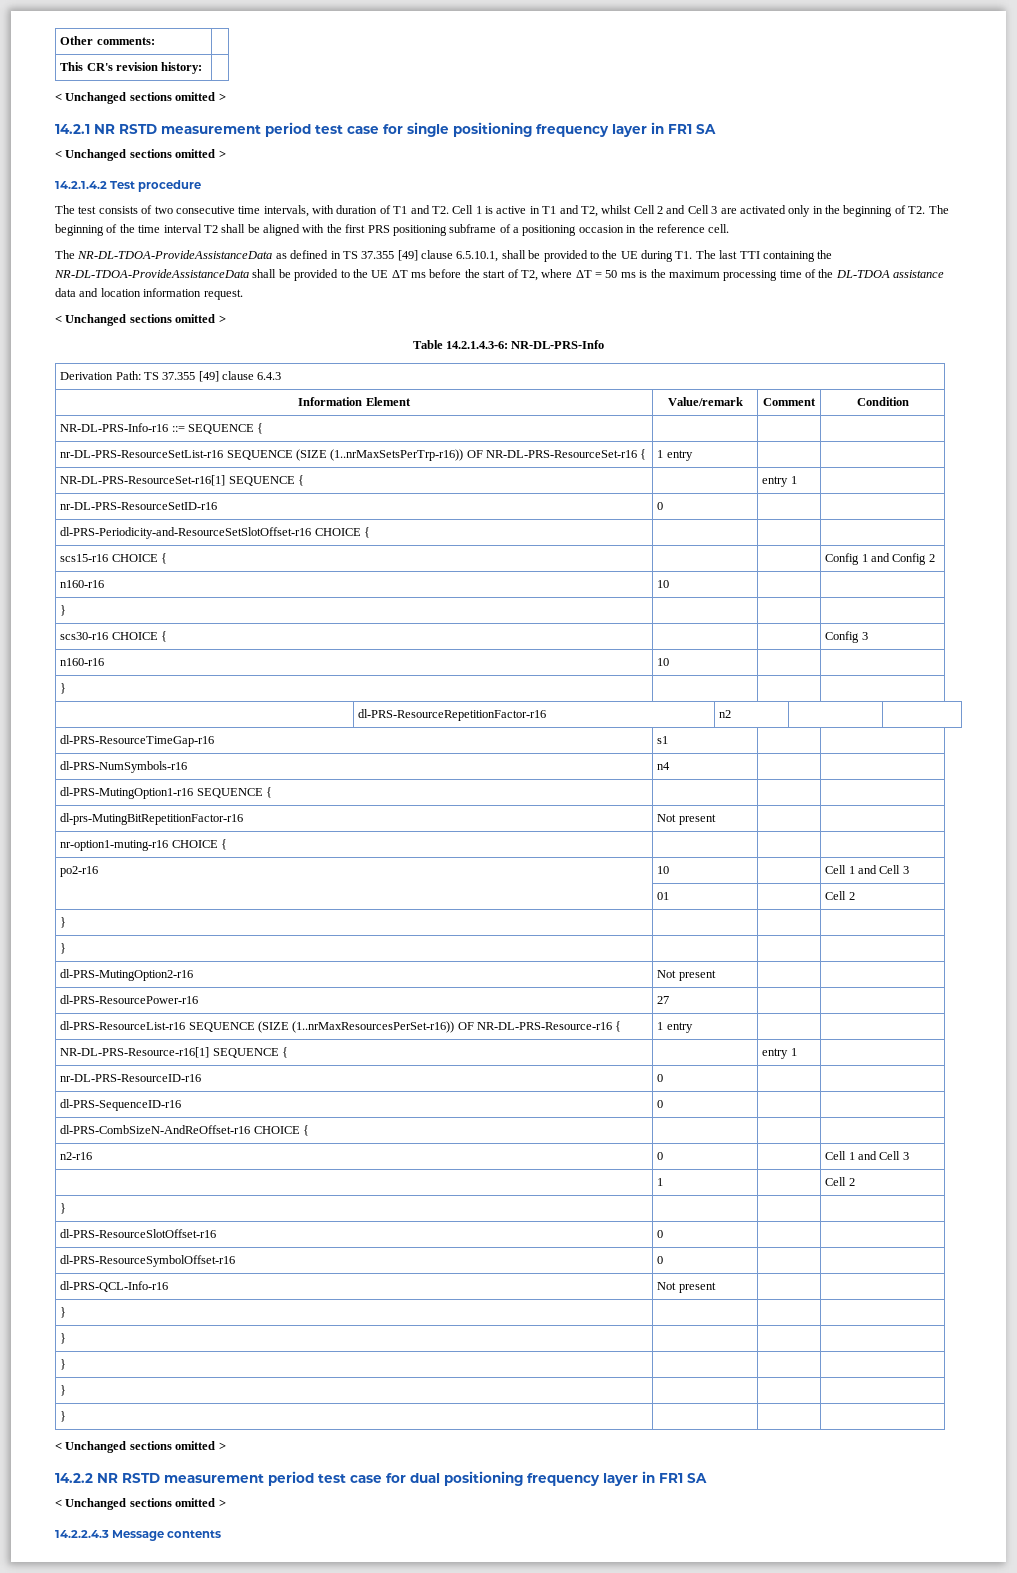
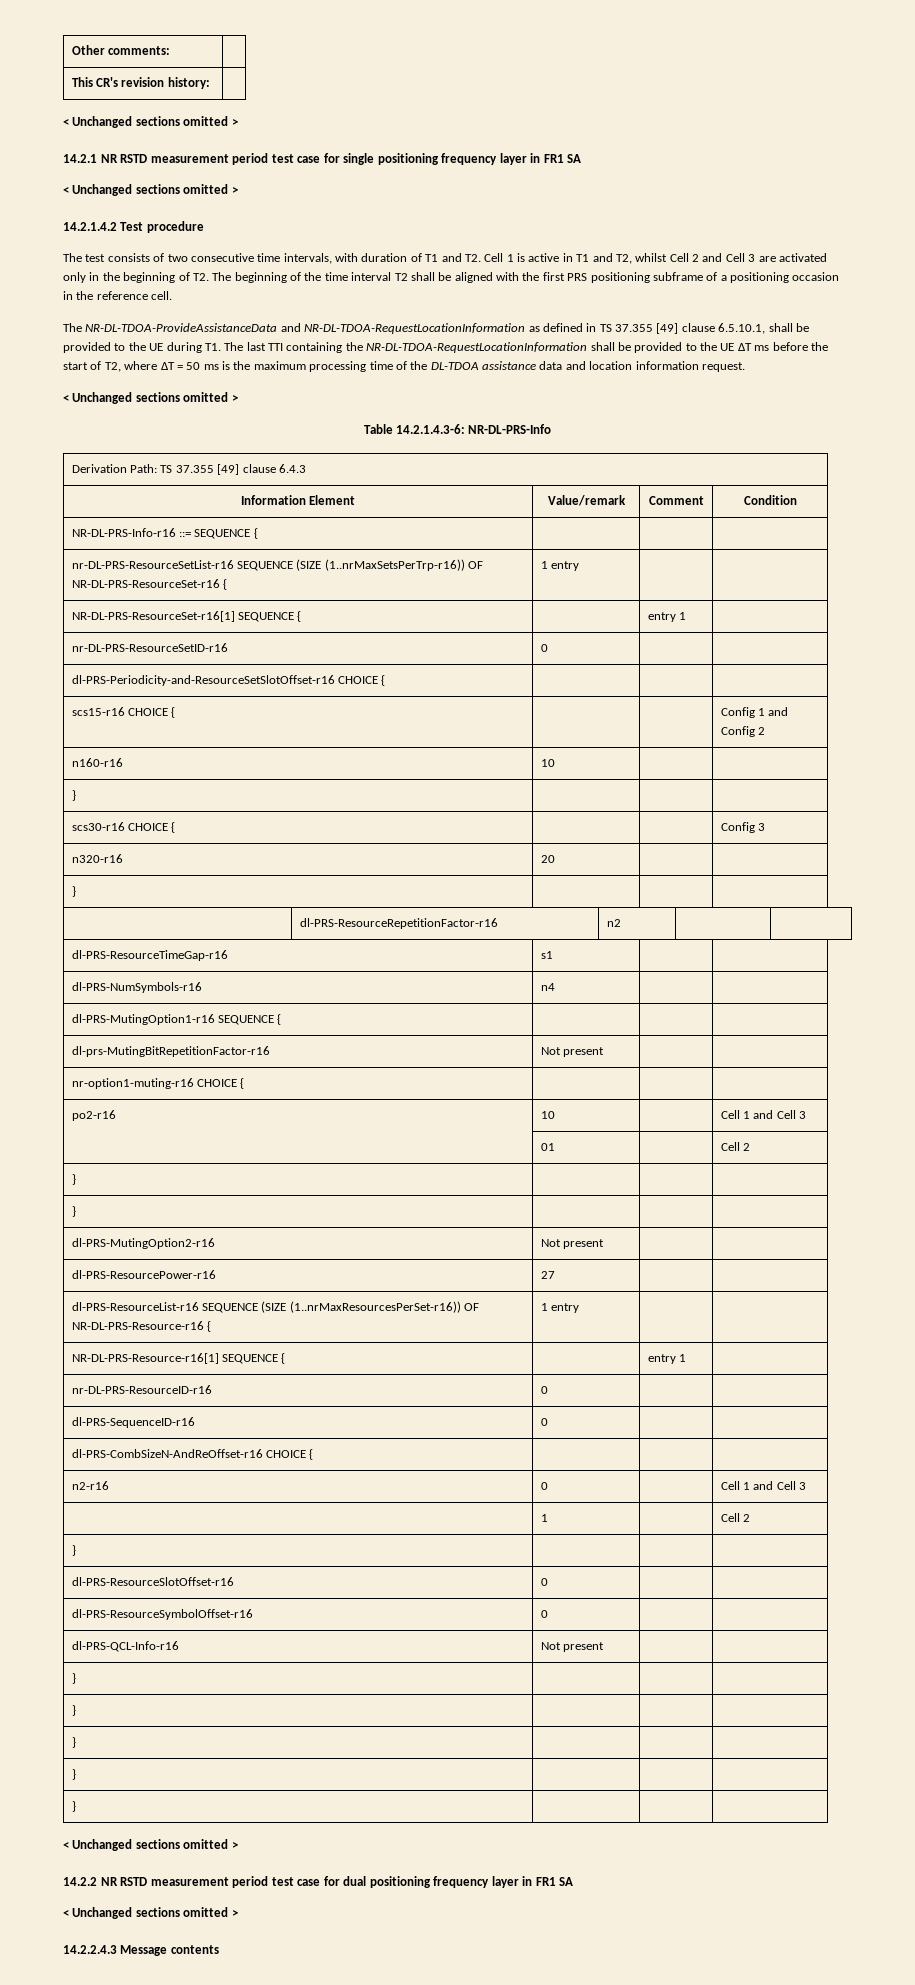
(273, 254) none -> [280,323,526,334] and NR-DL-TDOA-RequestLocationInformation
[54,269,249,278] NR-DL-TDOA-ProvideAssistanceData -> [366,342,588,353] NR-DL-TDOA-RequestLocationInformation
[60,658,105,666] [657,658,670,666] n160-r16 | 10 -> [71,854,123,863] [540,855,555,863] n320-r16 | 20

